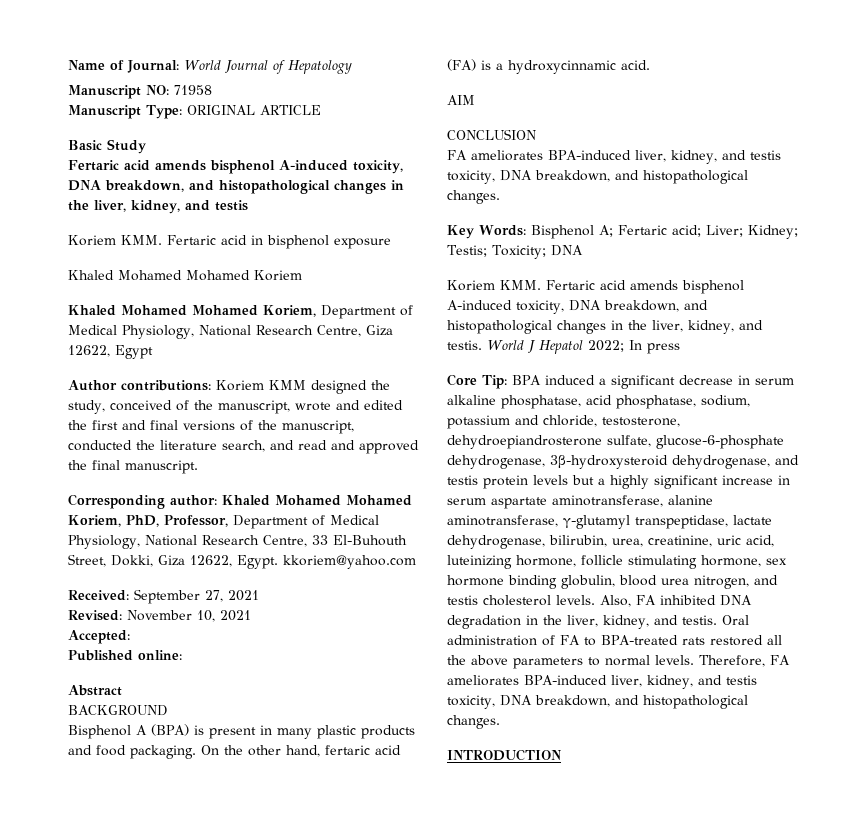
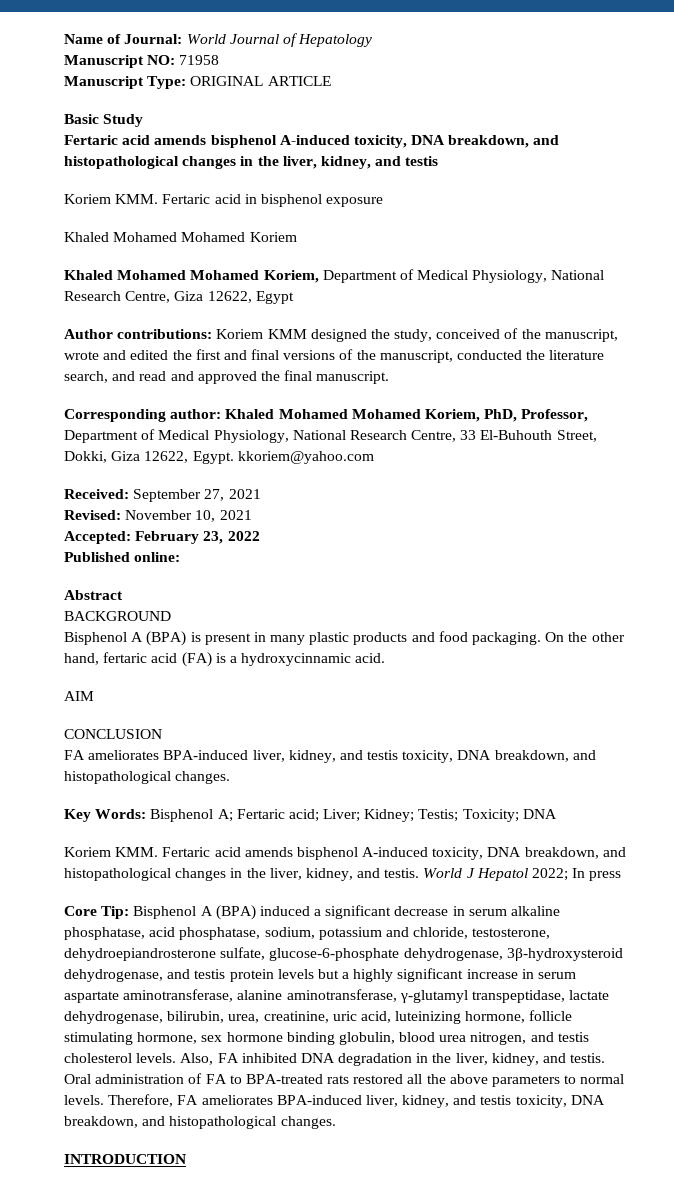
(130, 637) none -> [135,531,260,544] February 23, 2022
[512,375,541,385] BPA -> [133,905,256,920] Bisphenol A (BPA)

